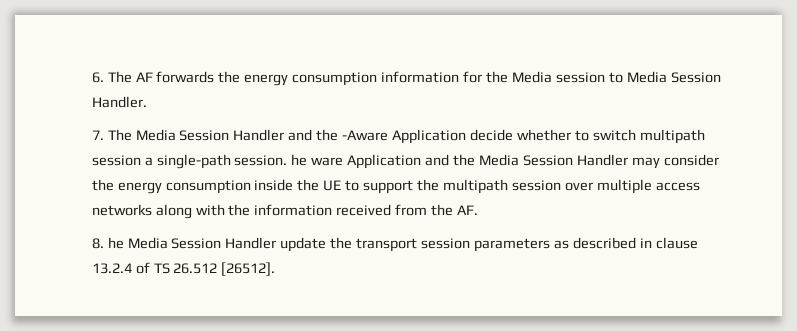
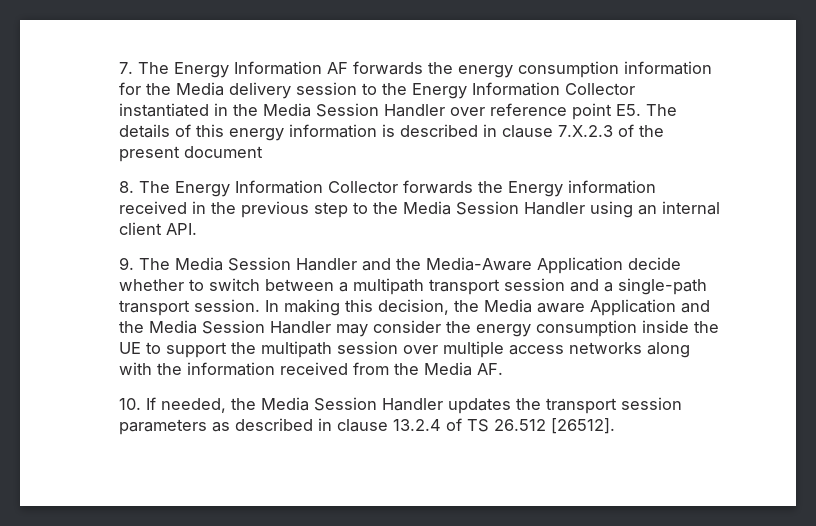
[91,71,132,83] 6. The -> [119,61,323,78] 7. The Energy Information
(552, 77) none -> [229,82,292,99] delivery
[626,71,721,83] [91,96,147,108] [91,130,104,140] Media Session Handler. // 7. -> [382,82,636,99] [119,103,678,120] [119,124,665,141] [119,146,264,162] [119,180,657,197] [119,201,721,218] [119,222,198,235] [119,257,135,270] the Energy Information Collector instantiated in the Media Session Handler over reference point E5. The details of this energy information is described in clause 7.X.2.3 of the present document // 8. The Energy Information Collector forwards the Energy information received in the previous step to the Media Session Handler using an internal client API. // 9.
[342,130,389,141] -Aware -> [426,257,533,271] Media-Aware
[639,129,705,144] [91,154,344,169] multipath session a single-path session. he ware -> [265,278,708,295] [119,299,586,316] between a multipath transport session and a single-path transport session. In making this decision, the Media aware
(454, 210) none -> [424,362,473,376] Media
[91,237,327,252] 8. he Media Session Handler update -> [119,397,512,414] 10. If needed, the Media Session Handler updates

